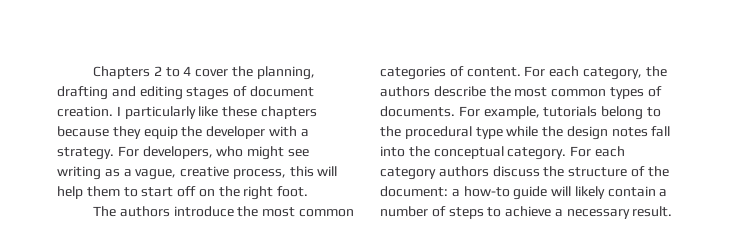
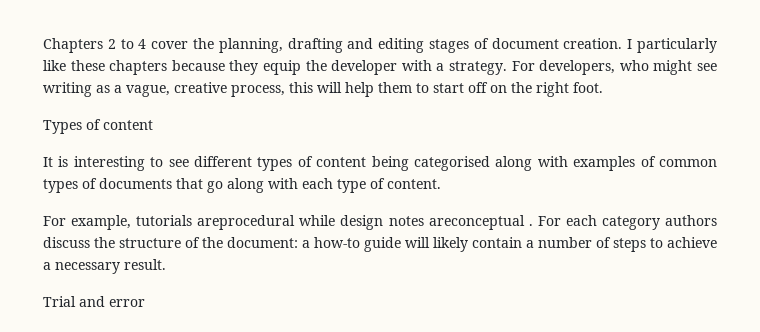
[92,206,354,217] [380,66,667,80] [380,86,662,99] [380,106,661,120] [380,126,671,140] [380,146,567,160] The authors introduce the most common categories of content. For each category, the authors describe the most common types of documents. For example, tutorials belong to the procedural type while the design notes fall into the conceptual category. -> [43,119,153,134] [43,156,717,171] [43,178,441,193] [43,215,533,230] Types of content // It is interesting to see different types of content being categorised along with examples of common types of documents that go along with each type of content. // For example, tutorials areprocedural while design notes areconceptual .
(673, 211) none -> [43,296,145,307] // Trial and error

